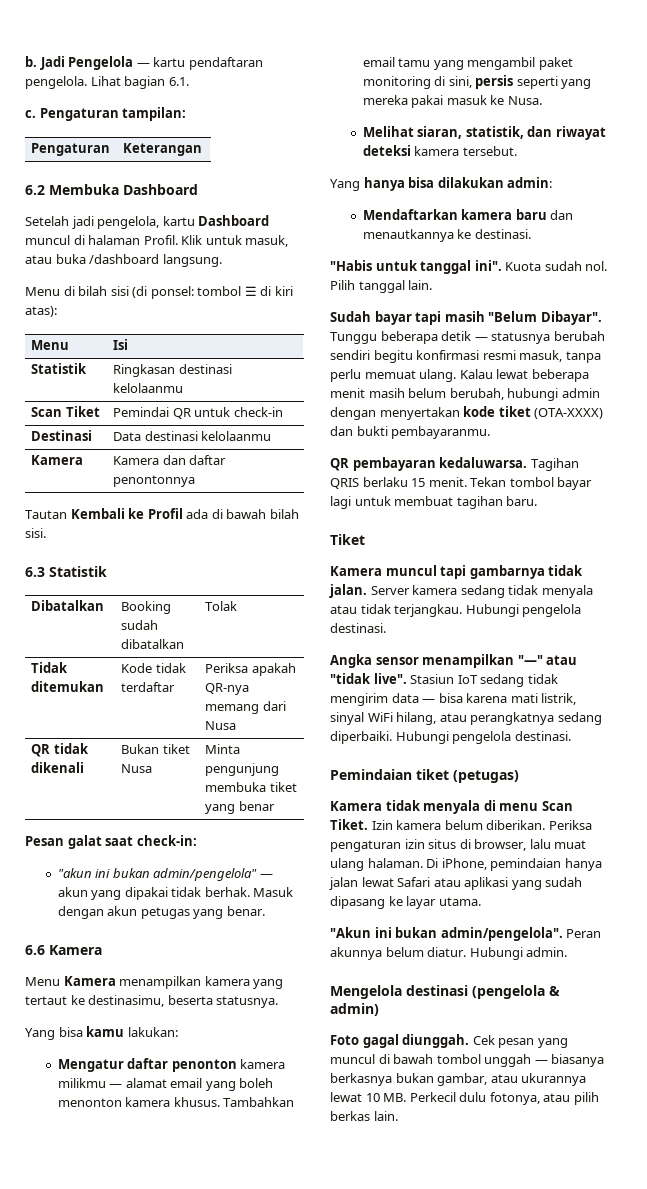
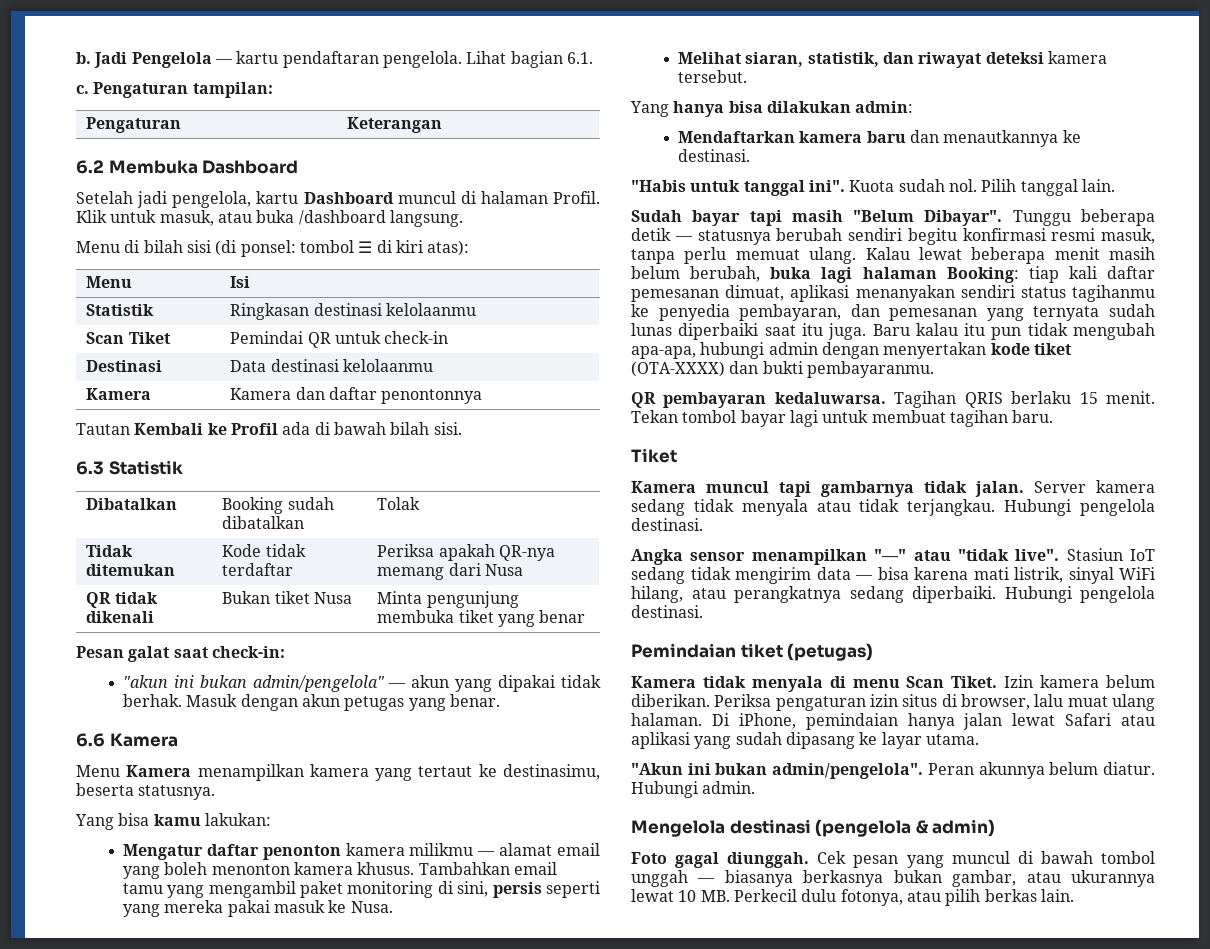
(504, 394) none -> [770,266,1155,283] [631,285,1155,302] [631,304,1155,321] [631,323,1155,340] [631,346,696,359] buka lagi halaman Booking: tiap kali daftar pemesanan dimuat, aplikasi menanyakan sendiri status tagihanmu ke penyedia pembayaran, dan pemesanan yang ternyata sudah lunas diperbaiki saat itu juga. Baru kalau itu pun tidak mengubah apa-apa,

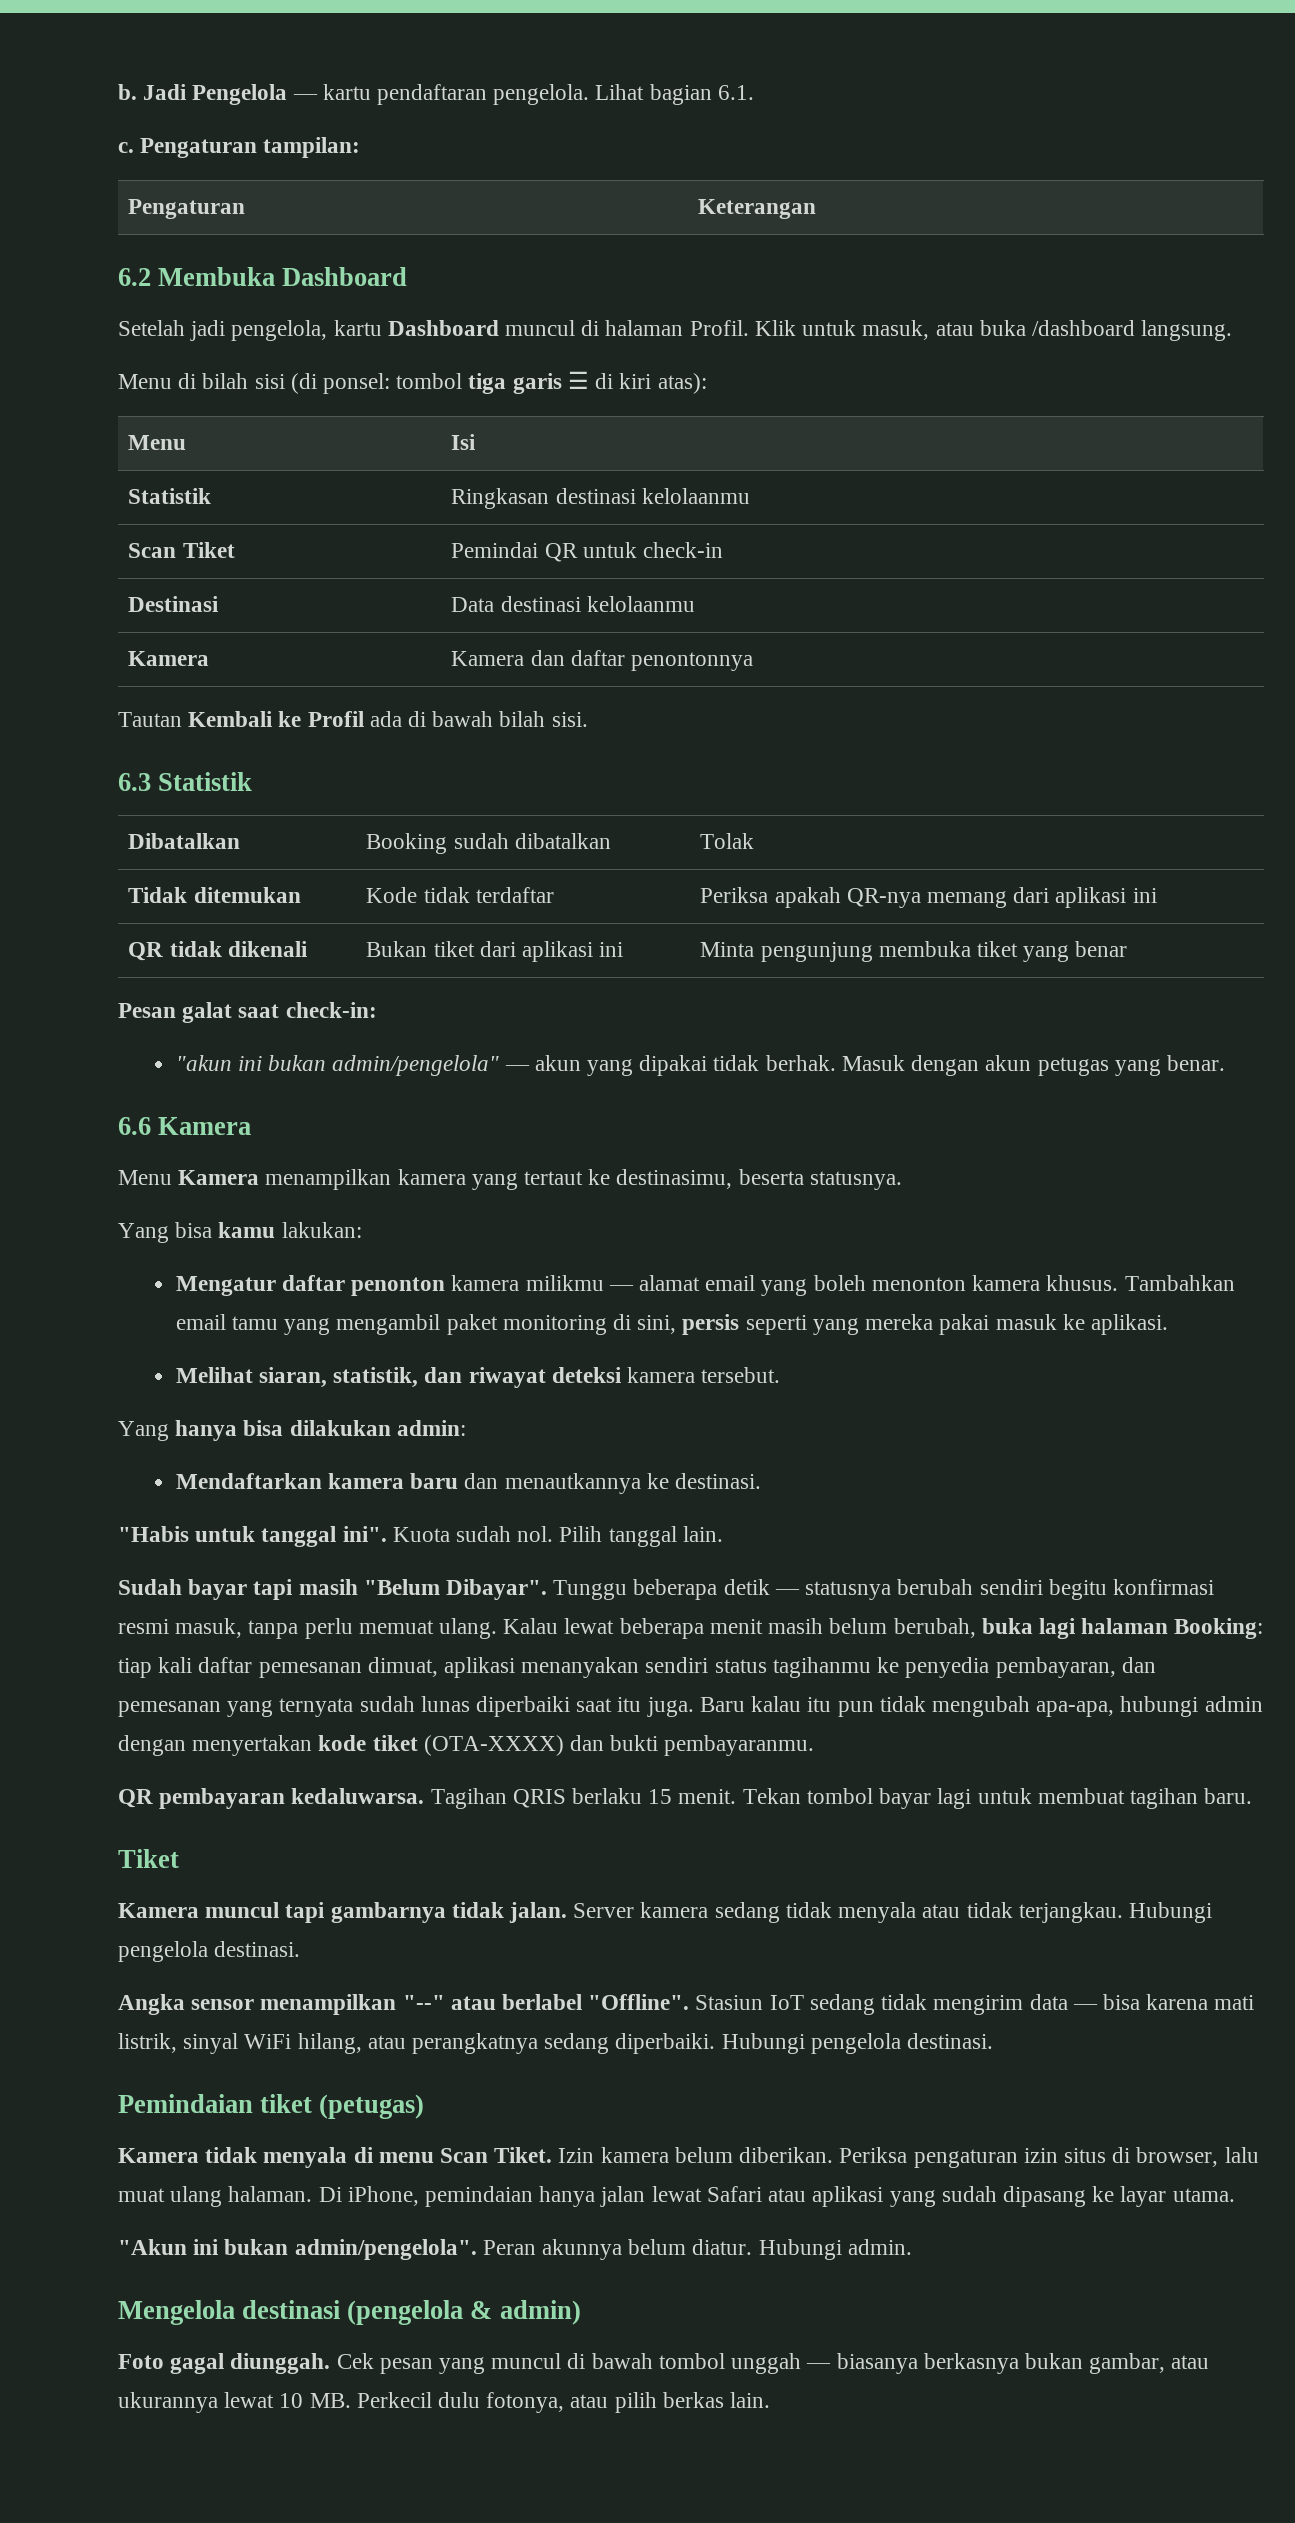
(354, 246) none -> [468,373,562,394] tiga garis
[485,564,524,576] Nusa -> [1055,887,1157,908] aplikasi ini
[314,592,353,604] Nusa -> [479,941,624,962] dari aplikasi ini
[350,901,393,913] Nusa. -> [1090,1314,1168,1335] aplikasi.
[874,549,1060,561] "—" atau "tidak live". -> [402,1994,690,2010] "--" atau berlabel "Offline".

